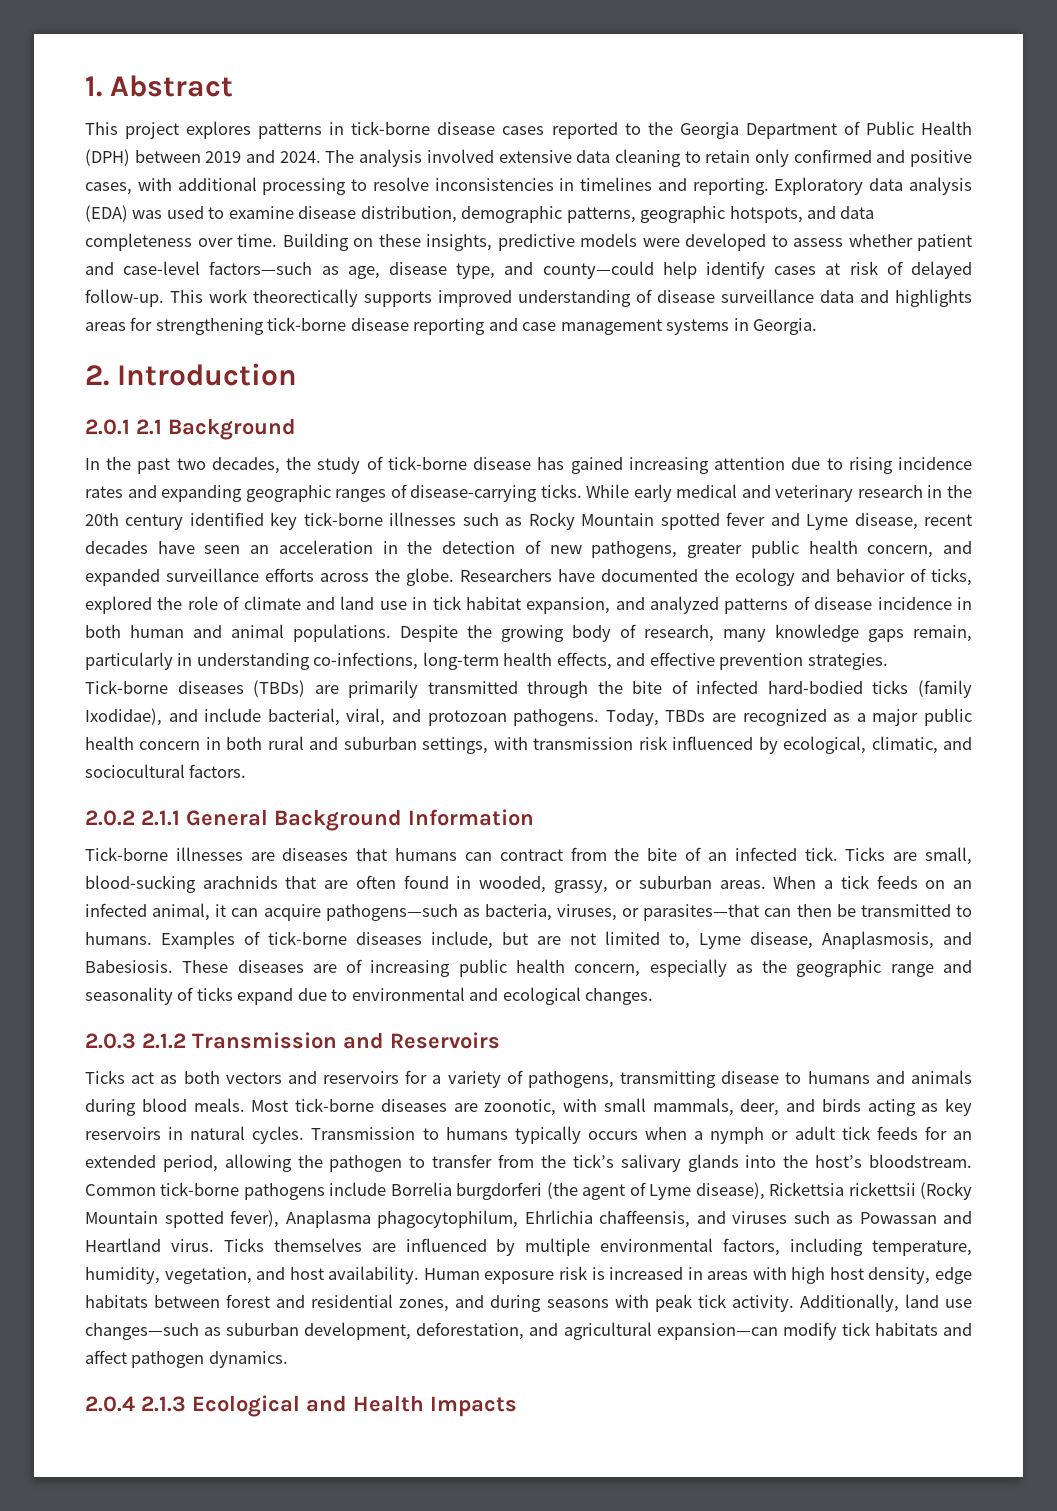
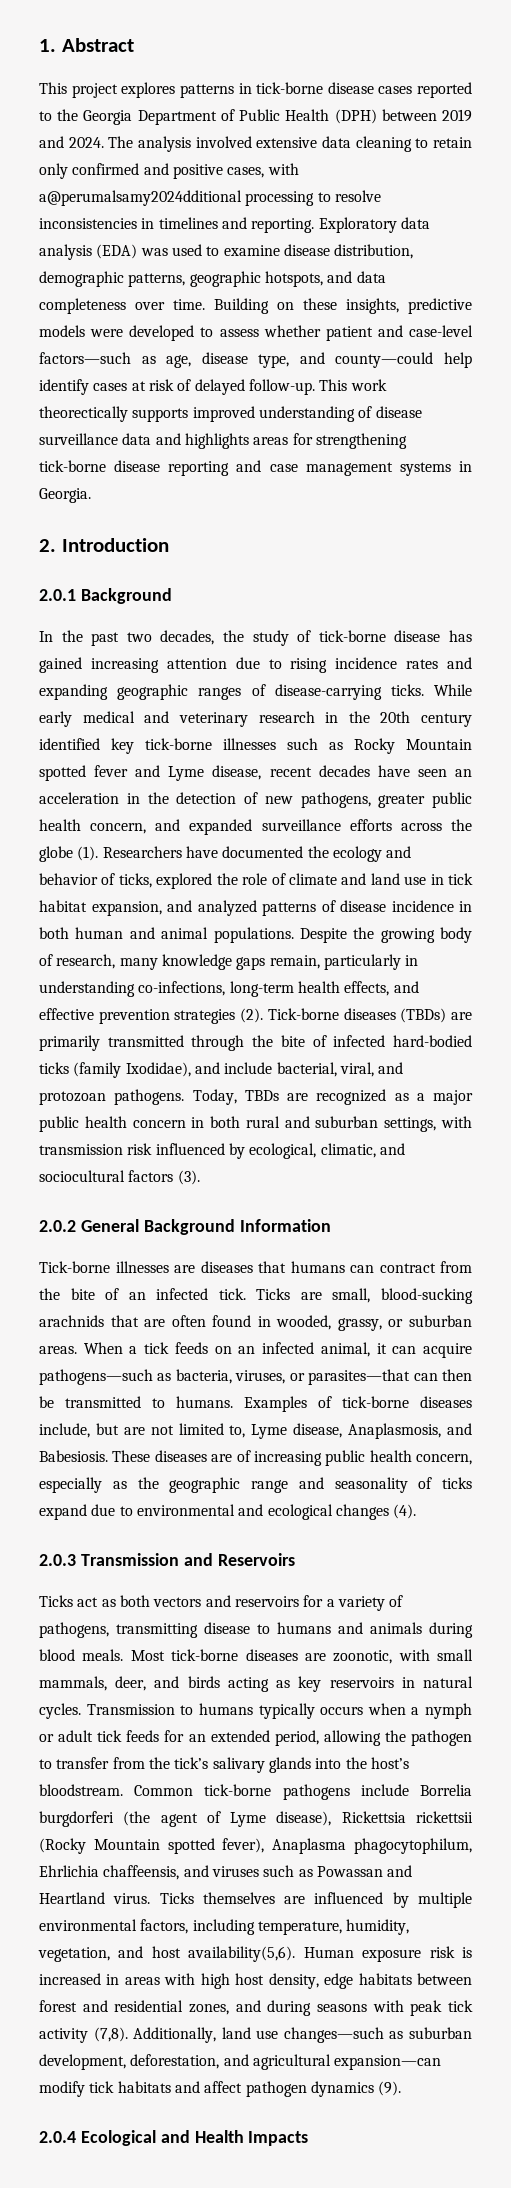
[177,177,257,191] additional -> [39,190,242,206] a@perumalsamy2024dditional
[136,419,162,435] 2.1 -> (76, 595) none
[406,568,454,586] globe. -> [39,846,99,862] globe (1).
[807,653,888,670] strategies. -> [174,1008,264,1024] strategies (2).
[189,764,247,778] factors. -> [128,1170,200,1185] factors (3).
[141,810,180,826] 2.1.1 -> (76, 1226) none
[585,988,654,1005] changes. -> [335,1504,417,1520] changes (4).
[142,1033,186,1049] 2.1.2 -> (76, 1560) none
[328,1266,420,1284] availability. -> [188,1946,296,1962] availability(5,6).
[731,1295,794,1312] activity. -> [39,2027,128,2043] activity (7,8).
[208,1351,288,1368] dynamics. -> [310,2081,402,2097] dynamics (9).
[141,1396,186,1412] 2.1.3 -> (76, 2137) none

